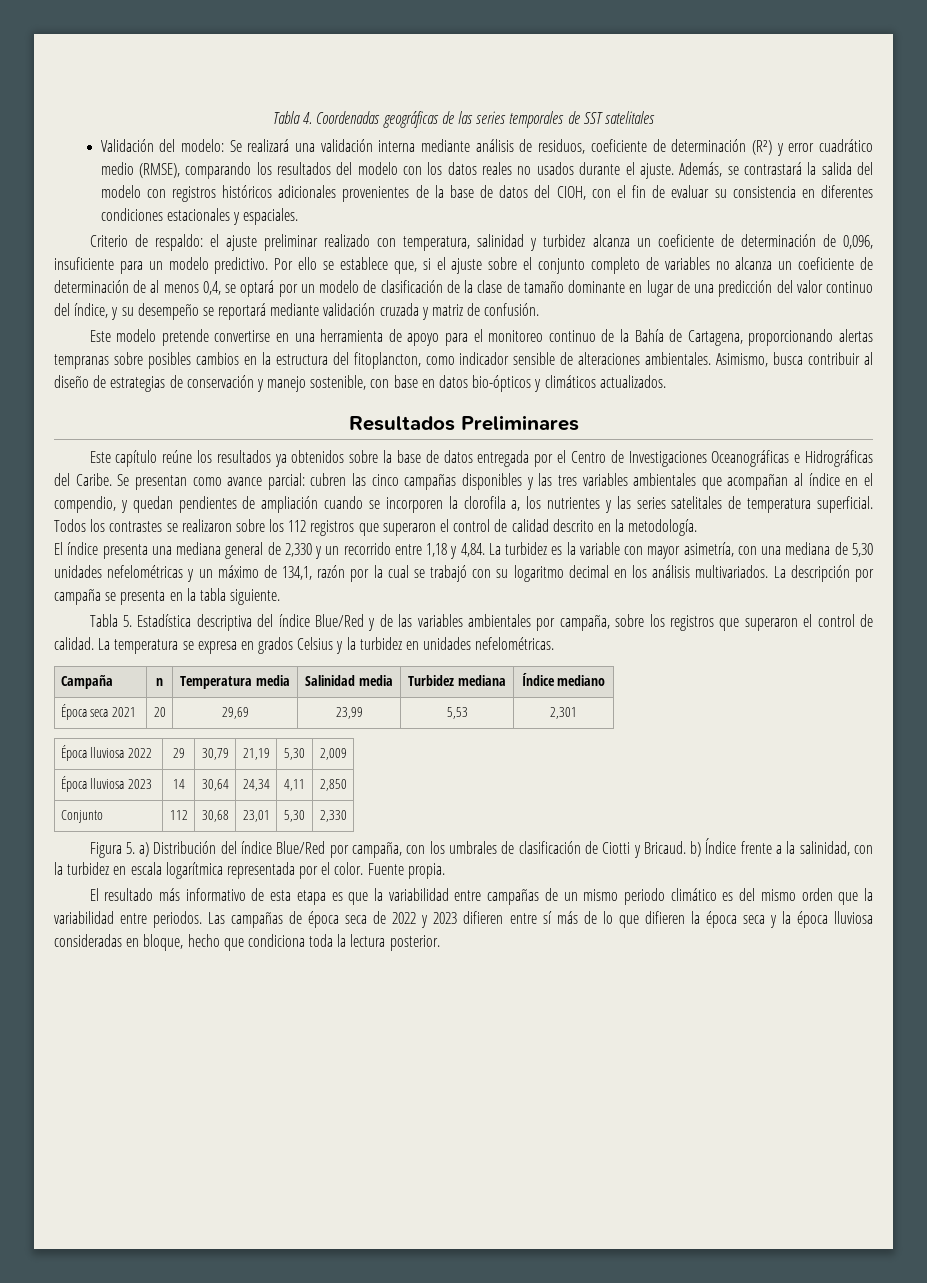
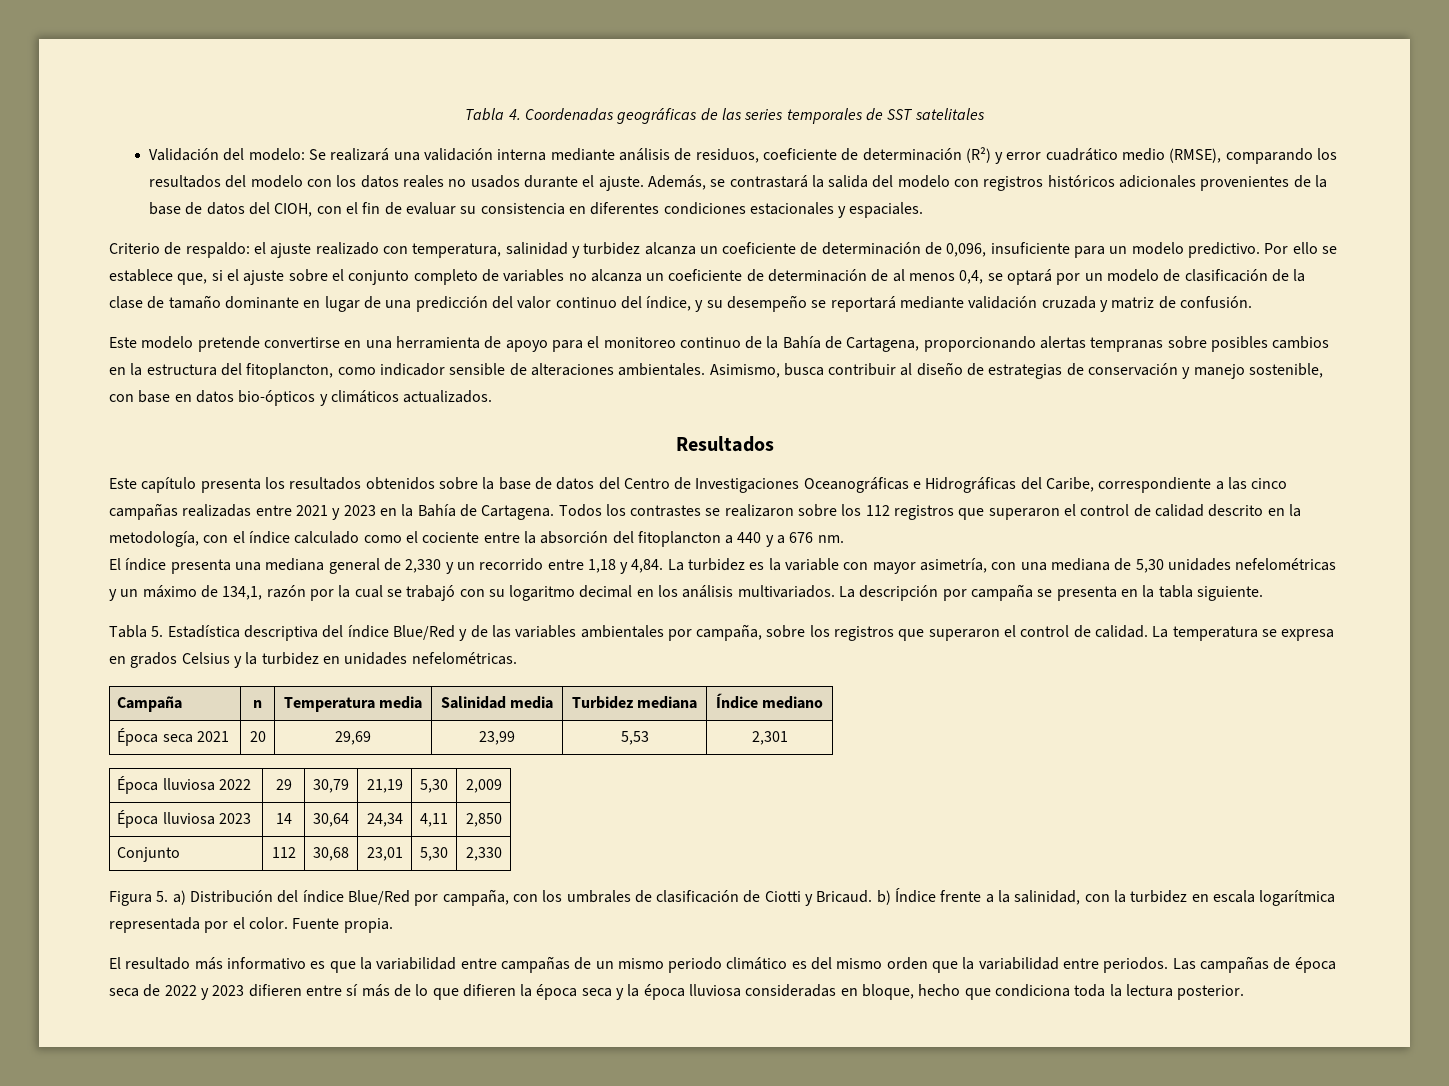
[263,234,318,251] preliminar -> (312, 250) none
[460,415,579,431] Preliminares -> (774, 444) none
[162,450,287,467] reúne los resultados ya -> [200,477,362,493] presenta los resultados
[477,450,567,467] entregada por el -> [598,477,620,490] del
[75,473,873,490] [54,496,874,513] Caribe. Se presentan como avance parcial: cubren las cinco campañas disponibles y las tres variables ambientales que acompañan al índice en el compendio, y quedan pendientes de ampliación cuando se incorporen la clorofila a, los nutrientes y las series satelitales de temperatura superficial. -> [1046,477,1288,493] [109,503,555,520] Caribe, correspondiente a las cinco campañas realizadas entre 2021 y 2023 en la Bahía de Cartagena.
[628,519,698,536] metodología. -> [109,531,844,547] metodología, con el índice calculado como el cociente entre la absorción del fitoplancton a 440 y a 676 nm.
[251,888,326,905] de esta etapa -> (306, 963) none

